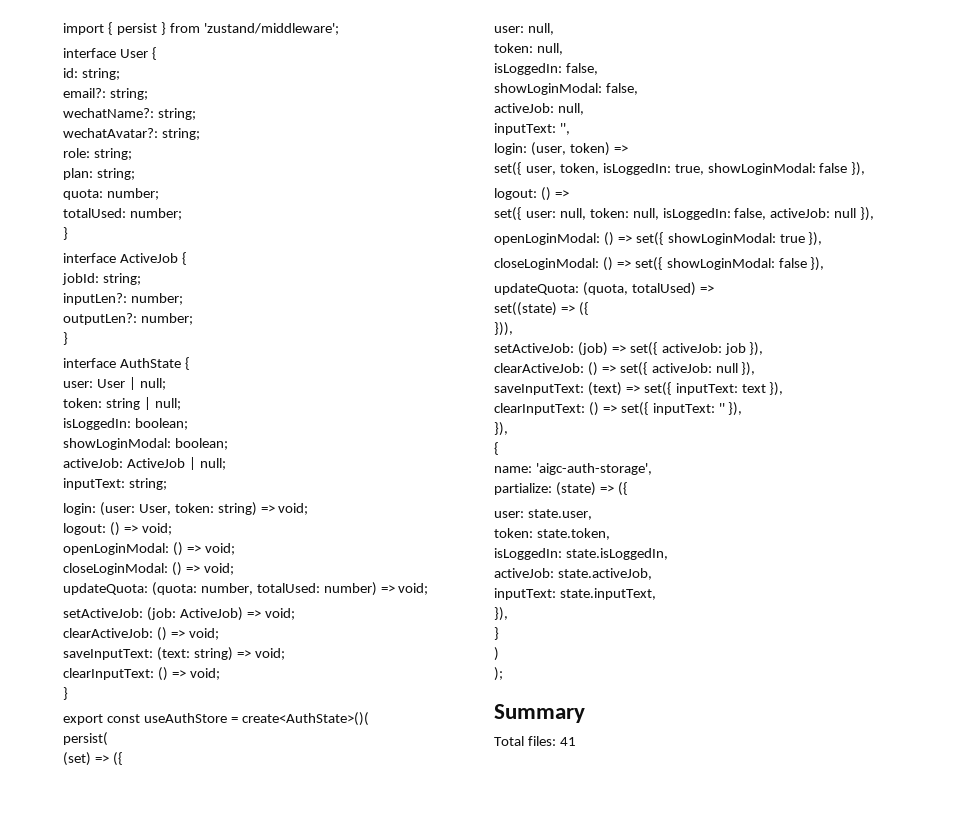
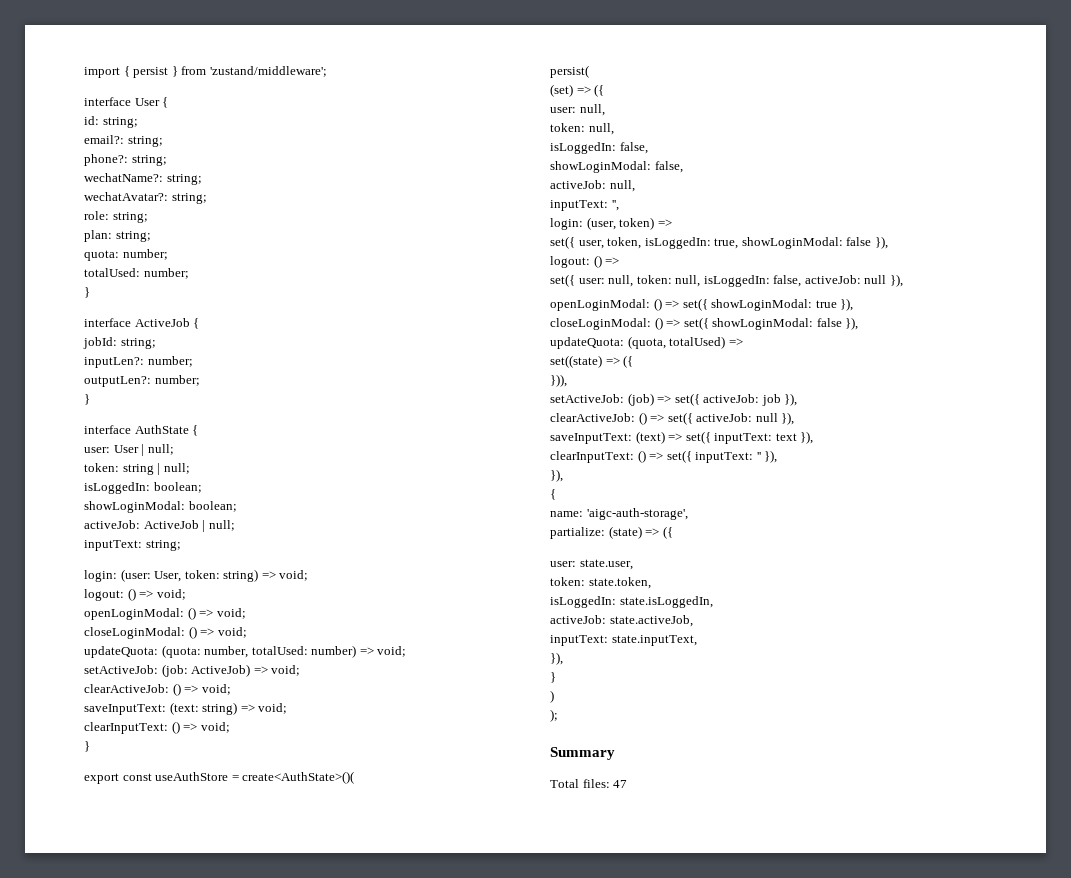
(148, 94) none -> [84,154,167,166] // phone?: string;
[559,737,576,746] 41 -> [613,780,628,788] 47

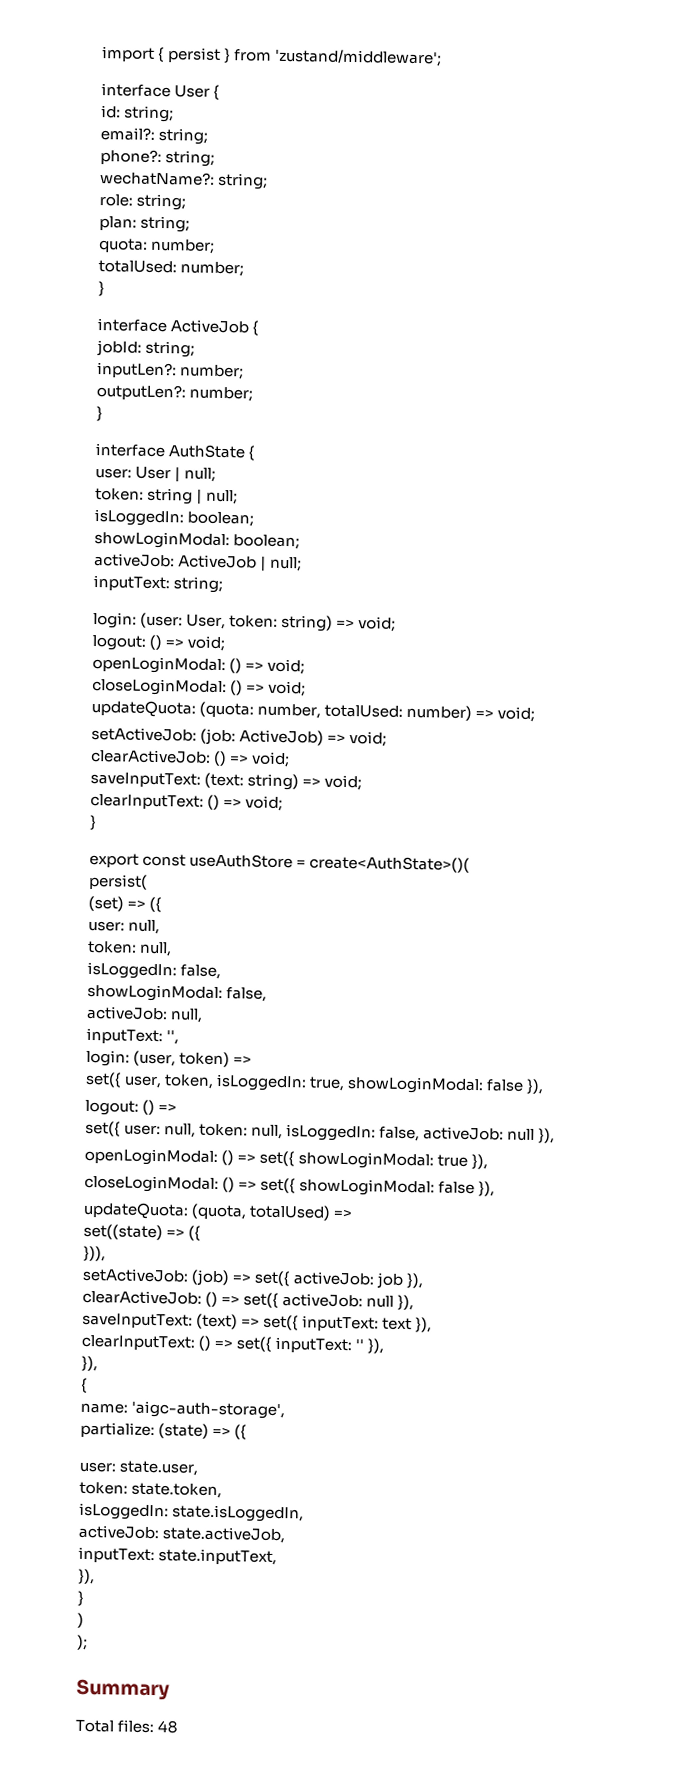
[84,192,207,204] // wechatAvatar?: string; -> (269, 181) none
[613,780,628,788] 47 -> [157,1720,179,1734] 48

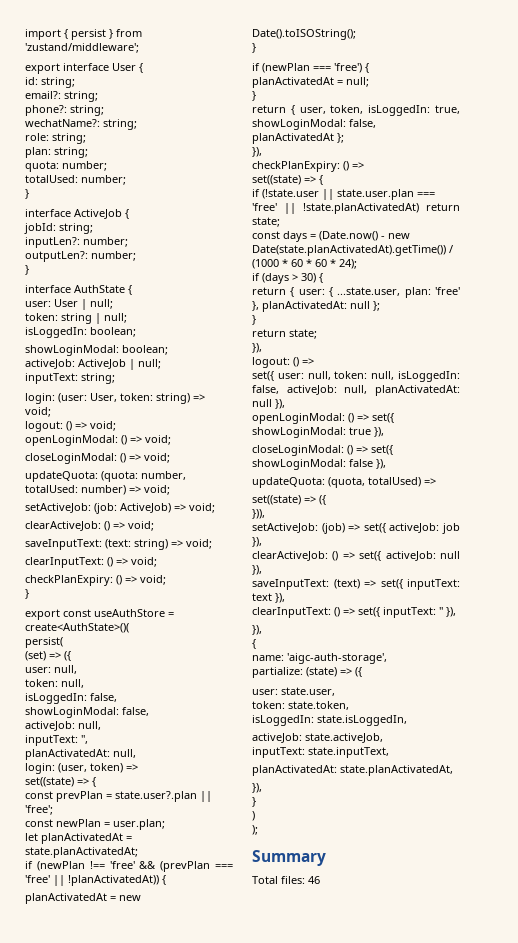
(443, 57) none -> [25,63,60,74] export
(284, 803) none -> [25,575,166,586] // checkPlanExpiry: () => void;
(180, 1037) none -> [25,749,136,760] // planActivatedAt: null,
[85,1071,122,1088] set({ -> [25,777,96,787] [25,791,212,802] [25,805,53,815] [25,819,165,830] [25,833,132,844] [25,847,138,858] [25,861,233,872] [25,875,166,886] [25,893,141,904] [252,29,356,40] [252,43,256,53] [252,63,369,73] [252,77,369,88] [252,91,256,101] [252,105,295,115] set((state) => { // const prevPlan = state.user?.plan || 'free'; // const newPlan = user.plan; // let planActivatedAt = state.planActivatedAt; // if (newPlan !== 'free' && (prevPlan === 'free' || !planActivatedAt)) { // planActivatedAt = new Date().toISOString(); // } // if (newPlan === 'free') { // planActivatedAt = null; // } // return {
[486,1079,525,1092] false -> [349,119,376,128] [252,133,344,144] [252,147,262,157] [252,161,364,172] [252,175,323,185] [252,189,435,200] [252,203,460,214] [252,217,280,227] [252,231,410,242] [252,245,453,256] [252,259,357,269] [252,273,323,284] [252,287,460,298] [252,301,380,312] [252,315,256,325] [252,329,317,339] false, planActivatedAt }; // }), // checkPlanExpiry: () => // set((state) => { // if (!state.user || state.user.plan === 'free' || !state.planActivatedAt) return state; // const days = (Date.now() - new Date(state.planActivatedAt).getTime()) / (1000 * 60 * 60 * 24); // if (days > 30) { // return { user: { ...state.user, plan: 'free' }, planActivatedAt: null }; // } // return state; //
(505, 1133) none -> [344,385,460,396] null, planActivatedAt:
(278, 1556) none -> [252,765,453,776] // planActivatedAt: state.planActivatedAt,
[157,1720,179,1734] 48 -> [308,876,320,884] 46

